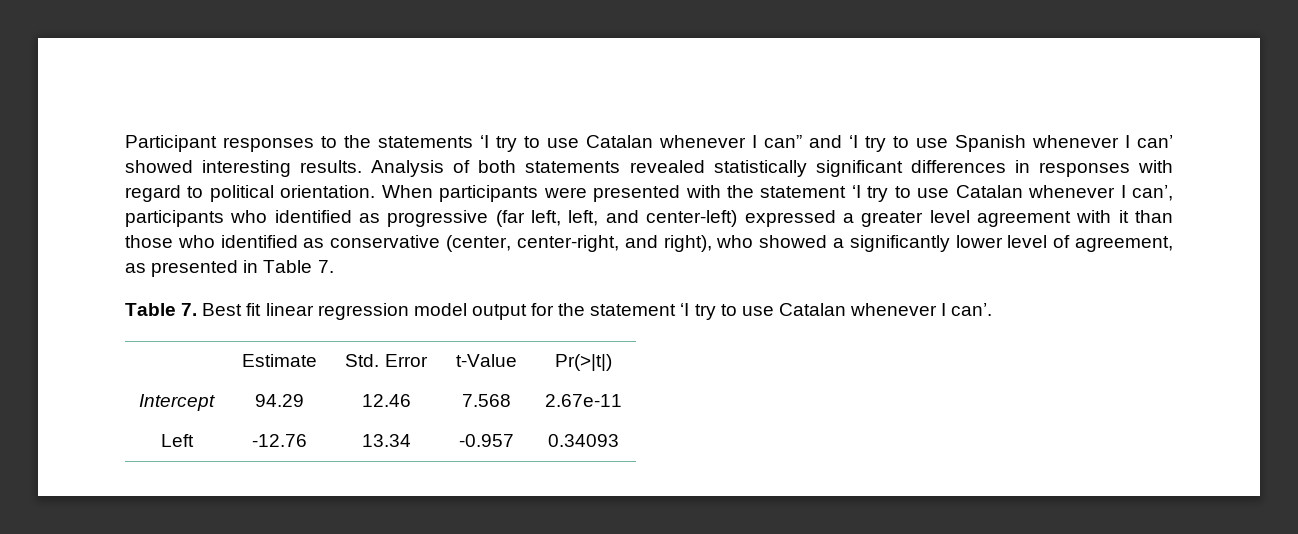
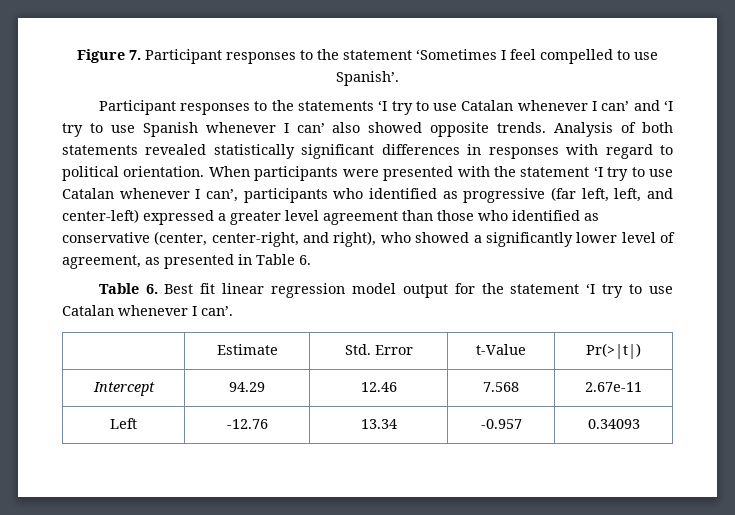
(125, 143) none -> [77,49,658,64] [336,71,399,86] Figure 7. Participant responses to the statement ‘Sometimes I feel compelled to use Spanish’. //
[764,135,802,148] can” -> [601,101,630,111] can’
[125,160,363,177] showed interesting results. -> [332,122,547,137] also showed opposite trends.
[1076,210,1129,223] with it -> (398, 218) none
[317,260,334,273] [125,303,198,316] 7. // Table 7. -> [299,255,311,265] [98,283,158,294] 6. // Table 6.

